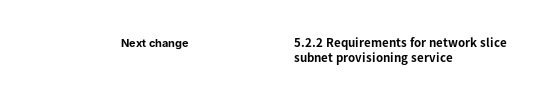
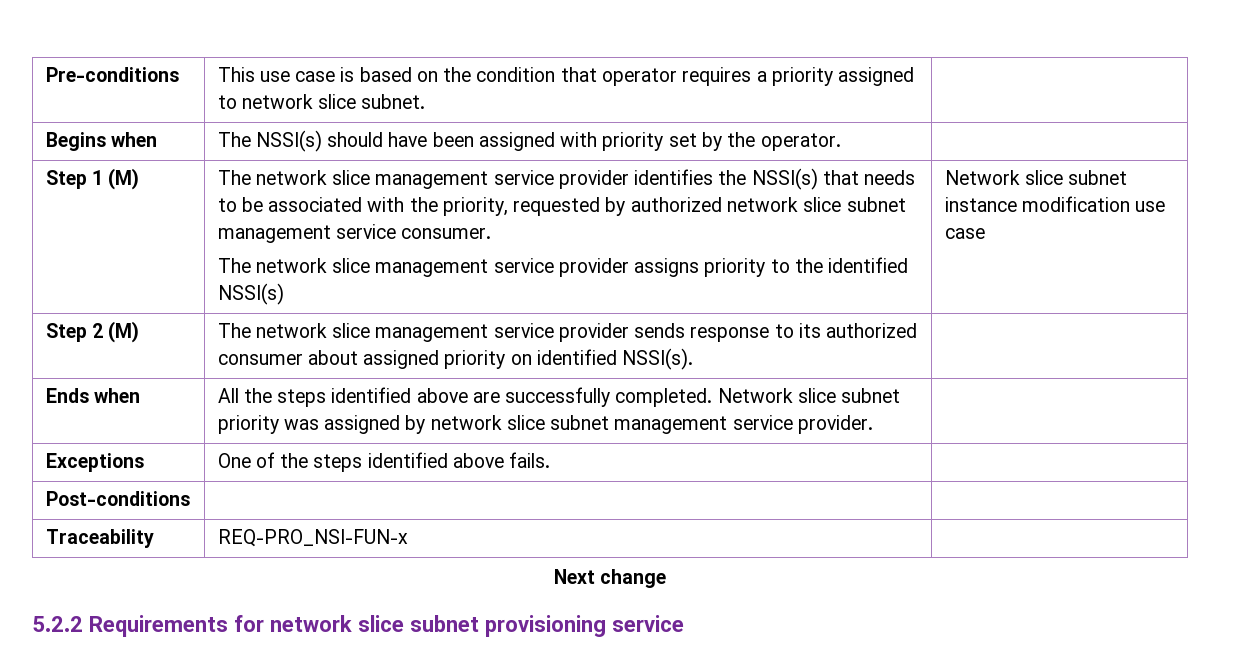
(121, 43) none -> [45,67,179,82] [217,67,915,86] [217,94,426,109] [45,132,157,151] [217,130,841,152] [45,168,140,190] [217,168,916,190] [217,197,906,216] [217,224,492,243] [217,257,909,277] [217,283,284,305] [944,170,1128,185] [944,196,1166,212] [944,228,985,239] [45,321,140,343] [217,323,918,342] [217,348,694,370] [45,388,140,403] [217,387,901,407] [217,415,874,434] [45,453,144,472] [217,452,551,472] [45,491,190,506] [45,529,154,548] [217,529,408,547] Pre-conditions | This use case is based on the condition that operator requires a priority assigned to network slice subnet. | // Begins when | The NSSI(s) should have been assigned with priority set by the operator. | // Step 1 (M) | The network slice management service provider identifies the NSSI(s) that needs to be associated with the priority, requested by authorized network slice subnet management service consumer. // The network slice management service provider assigns priority to the identified NSSI(s) | Network slice subnet instance modification use case // Step 2 (M) | The network slice management service provider sends response to its authorized consumer about assigned priority on identified NSSI(s). | // Ends when | All the steps identified above are successfully completed. Network slice subnet priority was assigned by network slice subnet management service provider. | // Exceptions | One of the steps identified above fails. | // Post-conditions | | // Traceability | REQ-PRO_NSI-FUN-x | //

